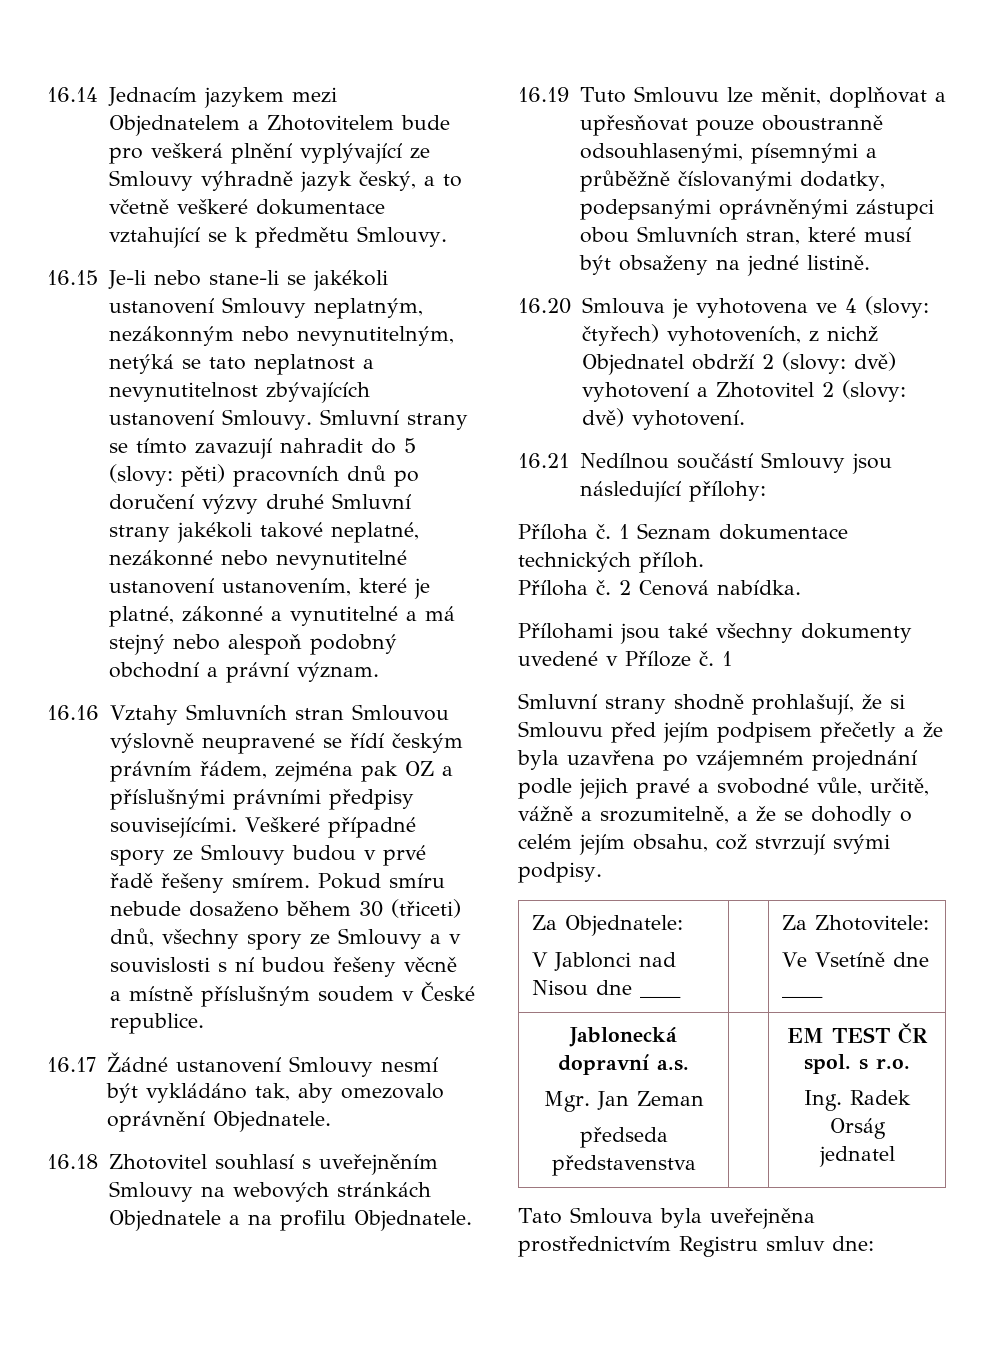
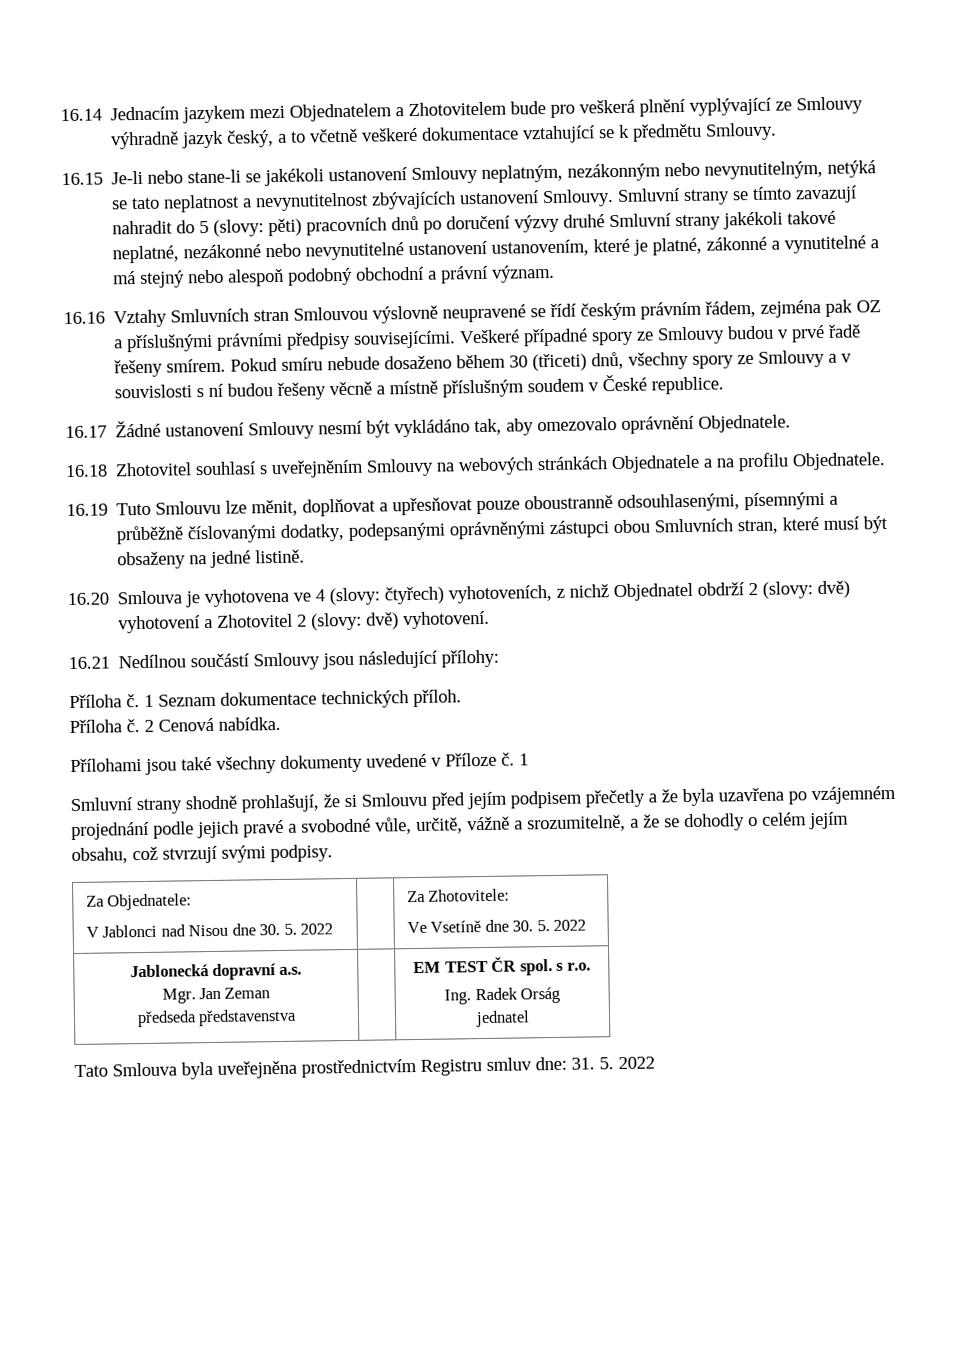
[640,995,682,998] ____ -> [259,923,334,936] 30. 5. 2022
[782,995,824,998] ____ -> [512,919,587,932] 30. 5. 2022
(874, 1243) none -> [571,1056,655,1070] 31. 5. 2022

